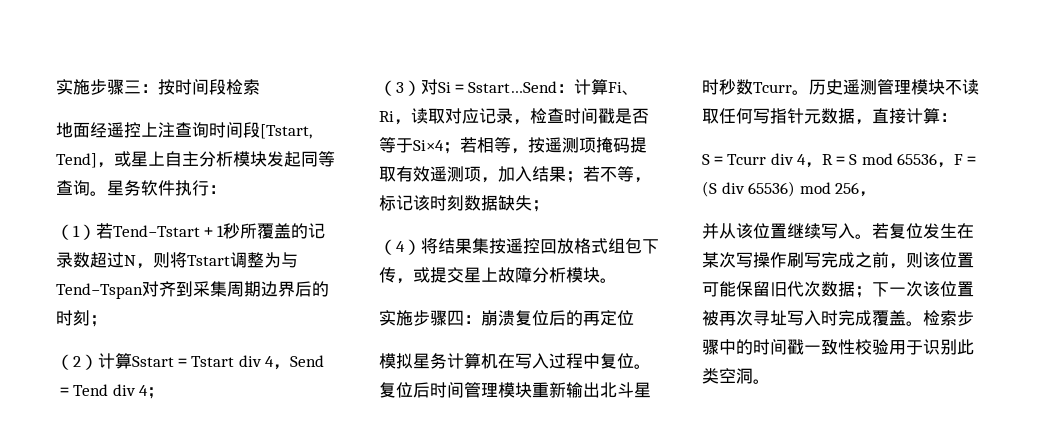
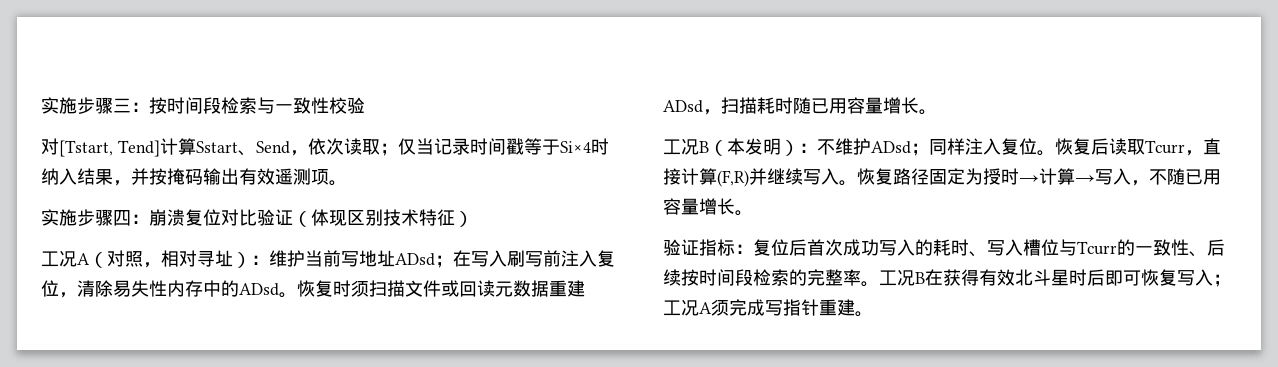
[56,122,312,139] [56,151,335,168] [56,180,226,196] [56,223,325,240] [56,252,298,269] [56,281,329,299] [56,310,107,327] [56,353,325,370] [56,384,165,399] [379,79,639,96] [379,108,649,125] [379,137,647,154] [379,166,651,183] [379,195,549,212] [379,238,659,255] [379,267,600,284] // 地面经遥控上注查询时间段[Tstart, Tend]，或星上自主分析模块发起同等查询。星务软件执行： // （1）若Tend−Tstart＋1秒所覆盖的记录数超过N，则将Tstart调整为与Tend−Tspan对齐到采集周期边界后的时刻； // （2）计算Sstart＝Tstart div 4，Send＝Tend div 4； // （3）对Si＝Sstart…Send：计算Fi、Ri，读取对应记录，检查时间戳是否等于Si×4；若相等，按遥测项掩码提取有效遥测项，加入结果；若不等，标记该时刻数据缺失； // （4）将结果集按遥控回放格式组包下传，或提交星上故障分析模块 -> [257,97,365,114] [41,138,609,157] [41,168,329,186] 与一致性校验 // 对[Tstart, Tend]计算Sstart、Send，依次读取；仅当记录时间戳等于Si×4时纳入结果，并按掩码输出有效遥测项
[549,310,634,326] [379,353,651,369] [379,382,651,398] [702,79,979,95] [702,108,957,125] [702,153,981,168] [702,181,877,197] [702,223,974,239] [702,252,974,269] [702,281,974,298] [702,310,974,326] [702,339,974,355] [702,368,753,384] 后的再定位 // 模拟星务计算机在写入过程中复位。复位后时间管理模块重新输出北斗星时秒数Tcurr。历史遥测管理模块不读取任何写指针元数据，直接计算： // S＝Tcurr div 4，R＝S mod 65536，F＝(S div 65536) mod 256， // 并从该位置继续写入。若复位发生在某次写操作刷写完成之前，则该位置可能保留旧代次数据；下一次该位置被再次寻址写入时完成覆盖。检索步骤中的时间戳一致性校验用于识别此类空洞 -> [221,209,473,227] [41,250,615,268] [41,280,585,298] [663,97,937,115] [663,138,1221,156] [663,168,1221,187] [663,198,753,216] [663,239,1225,257] [663,269,1231,287] [663,299,855,316] 对比验证（体现区别技术特征） // 工况A（对照，相对寻址）：维护当前写地址ADsd；在写入刷写前注入复位，清除易失性内存中的ADsd。恢复时须扫描文件或回读元数据重建ADsd，扫描耗时随已用容量增长。 // 工况B（本发明）：不维护ADsd；同样注入复位。恢复后读取Tcurr，直接计算(F,R)并继续写入。恢复路径固定为授时→计算→写入，不随已用容量增长。 // 验证指标：复位后首次成功写入的耗时、写入槽位与Tcurr的一致性、后续按时间段检索的完整率。工况B在获得有效北斗星时后即可恢复写入；工况A须完成写指针重建

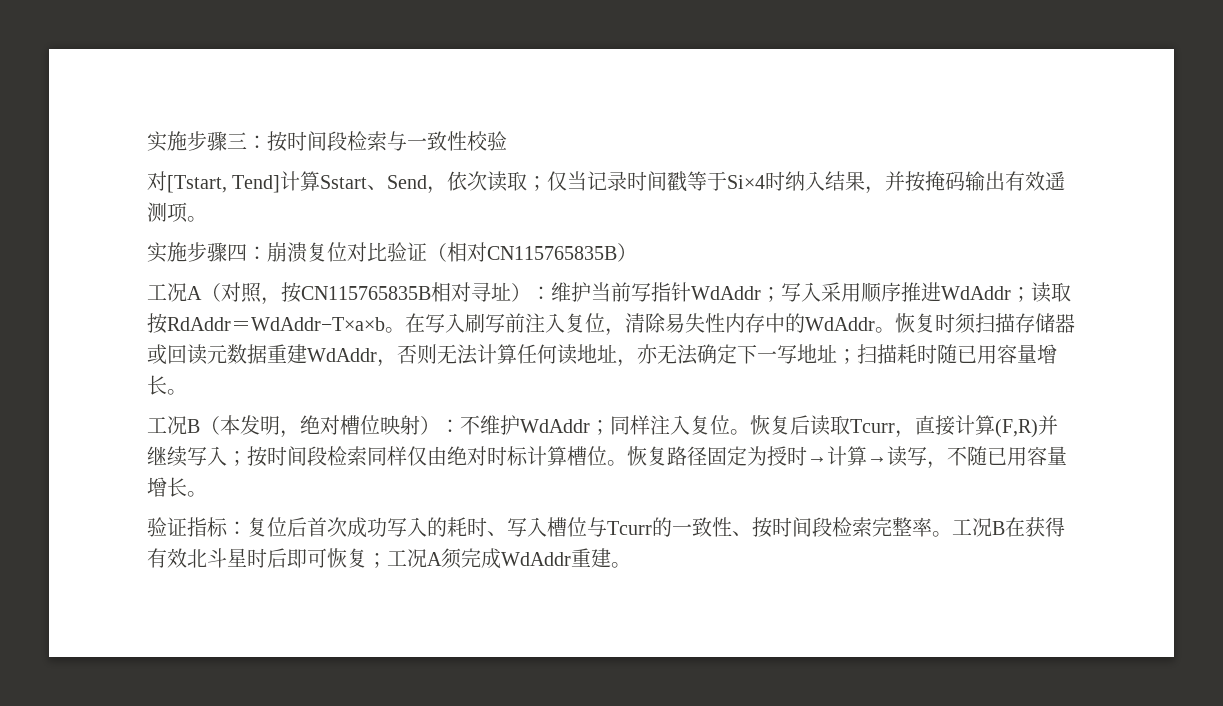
[311,209,455,226] 体现区别技术特征 -> [447,242,617,262] 相对CN115765835B
(161, 265) none -> [281,282,431,303] 按CN115765835B
[359,250,453,268] 地址ADsd； -> [651,282,1071,303] [147,313,405,334] 指针WdAddr；写入采用顺序推进WdAddr；读取按RdAddr＝WdAddr−T×a×b。
[239,283,279,296] ADsd -> [805,317,875,331] WdAddr
[405,280,441,297] 文件 -> [1015,313,1075,333] 存储器
[663,100,721,115] ADsd， -> [307,344,857,367] WdAddr，否则无法计算任何读地址，亦无法确定下一写地址；
(781, 146) none -> [280,415,420,438] ，绝对槽位映射
[871,141,911,154] ADsd -> [520,419,590,433] WdAddr
(839, 176) none -> [227,446,607,467] ；按时间段检索同样仅由绝对时标计算槽位
[1095,168,1131,185] 写入 -> [887,446,927,467] 读写
[1207,239,1225,256] [663,269,807,286] 后续按时间段检索的 -> [752,517,872,538] 按时间段检索
[1177,269,1213,286] 写入 -> (367, 558) none
[765,299,819,316] 写指针 -> [501,552,571,566] WdAddr

